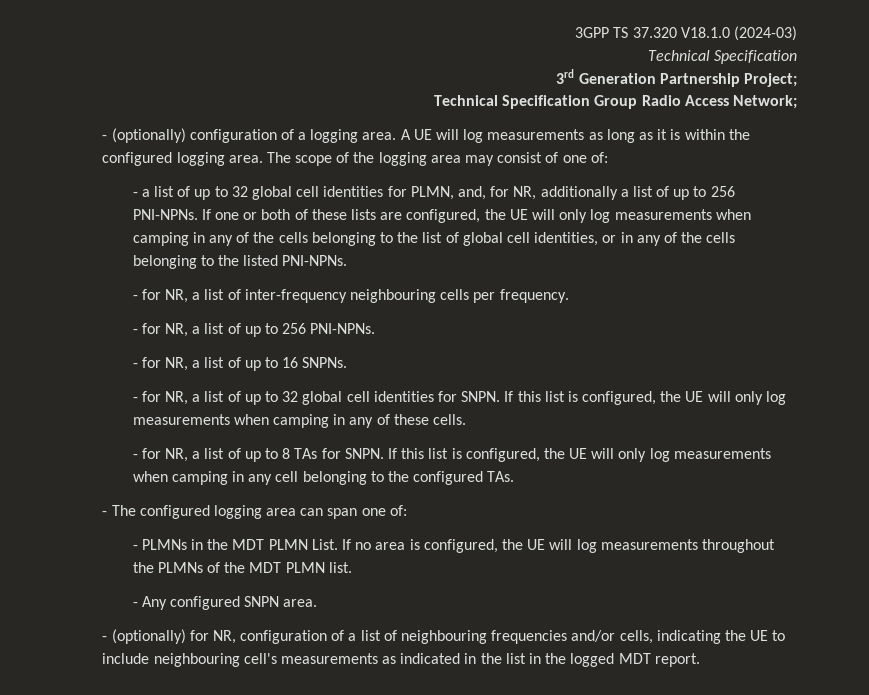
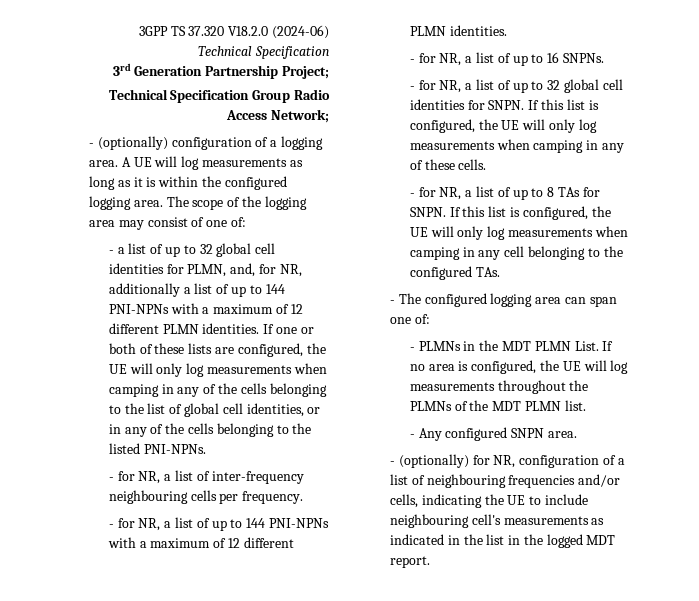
[680,26,797,41] V18.1.0 (2024-03) -> [228,25,329,39] V18.2.0 (2024-06)
[710,186,735,197] [132,209,198,220] 256 PNI-NPNs. -> [265,284,285,294] [108,303,303,314] [108,323,260,334] 144 PNI-NPNs with a maximum of 12 different PLMN identities.
[282,323,376,334] 256 PNI-NPNs. -> [246,518,329,528] [107,537,294,548] [409,25,507,36] 144 PNI-NPNs with a maximum of 12 different PLMN identities.

